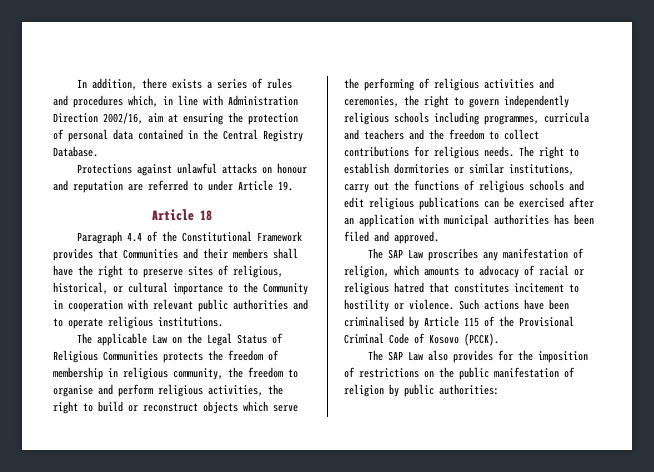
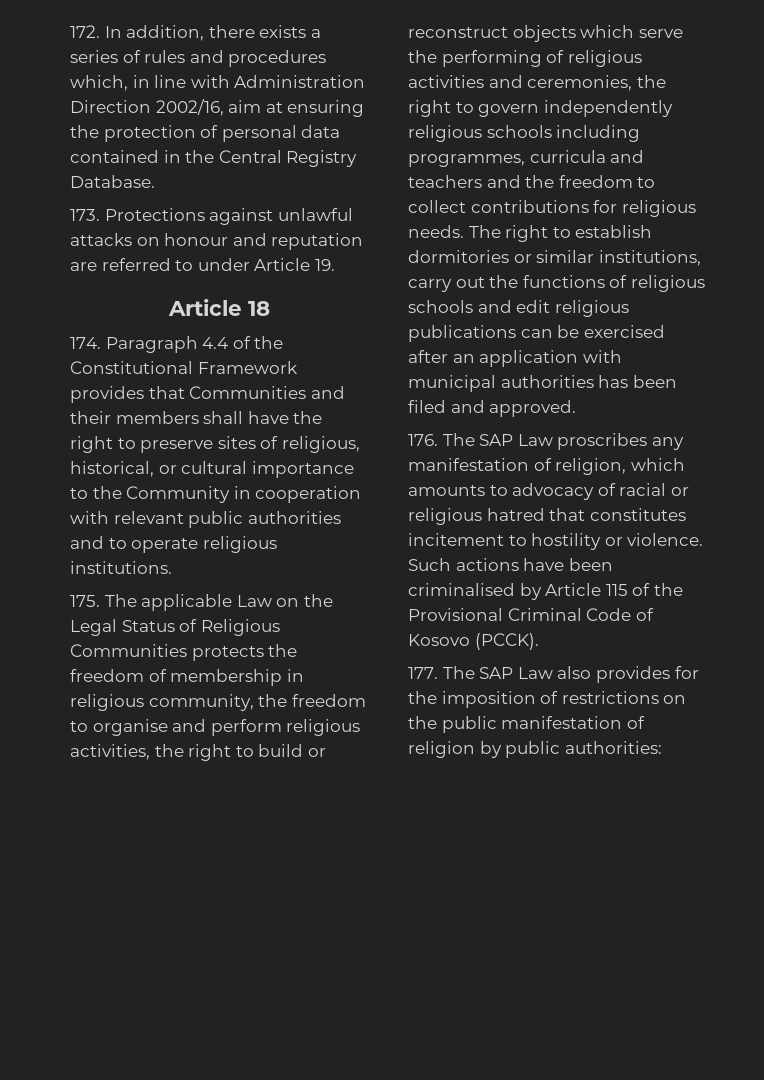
(77, 83) none -> [70,25,100,38] 172.
(98, 151) none -> [70,209,100,221] 173.
(212, 215) none -> [70,337,101,349] 174.
(223, 322) none -> [70,595,100,607] 175.
(439, 237) none -> [408,434,438,446] 176.
(499, 339) none -> [408,667,438,679] 177.

